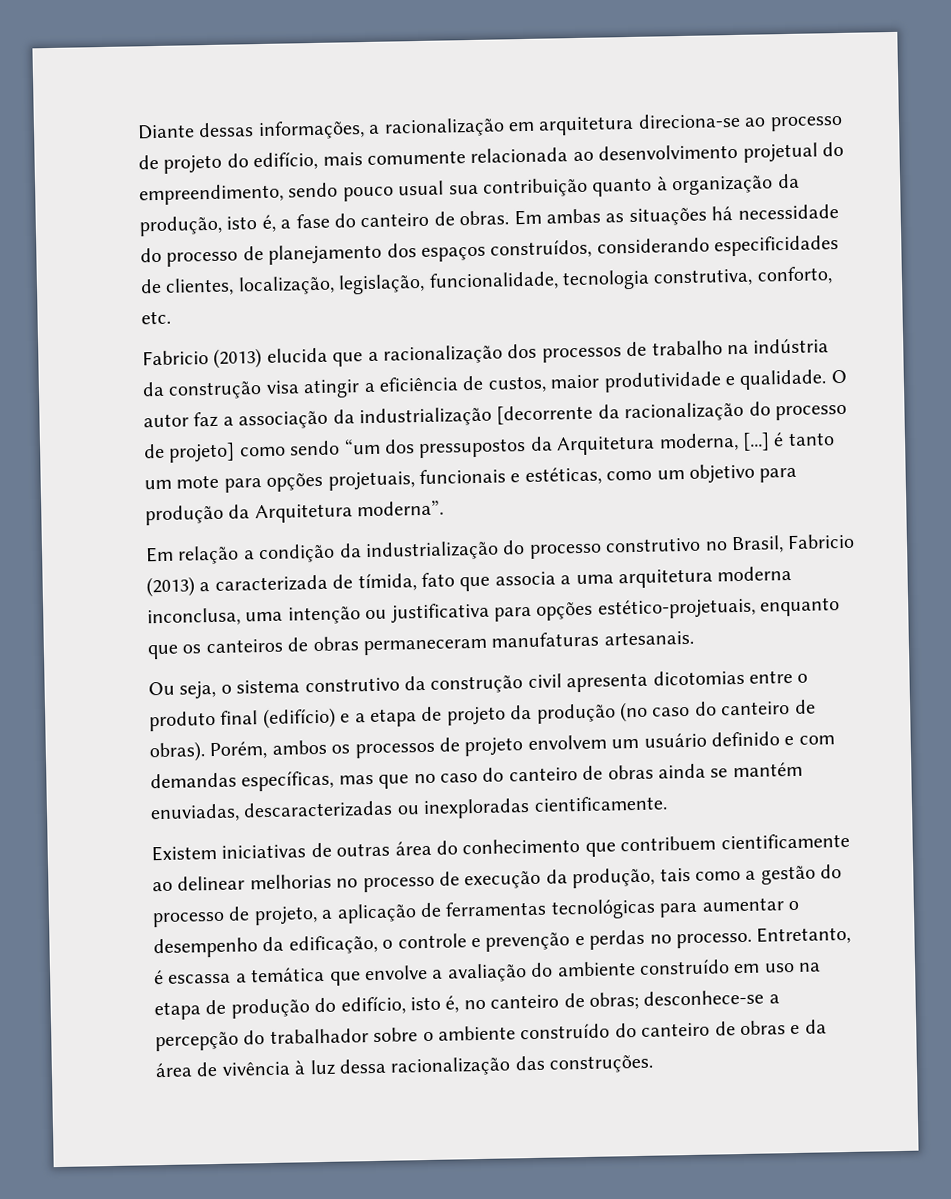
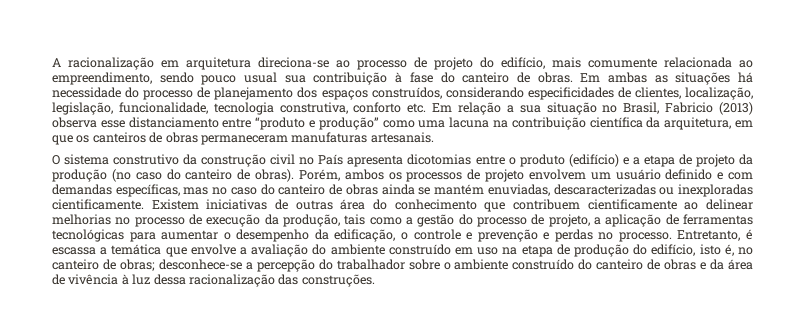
[137,120,381,141] Diante dessas informações, a -> [52,58,61,67] A
[598,141,844,163] desenvolvimento projetual do -> (753, 64) none
[592,173,800,197] [139,214,292,237] quanto à organização da produção, isto é, a -> [395,72,403,83] à
[756,266,833,285] conforto, -> [353,102,402,113] conforto
[142,338,830,369] [142,369,847,400] [143,401,847,430] [143,432,835,463] [144,463,798,493] [145,499,445,526] [145,533,856,565] [146,565,793,598] [147,597,841,627] // Fabricio (2013) elucida que a racionalização dos processos de trabalho na indústria da construção visa atingir a eficiência de custos, maior produtividade e qualidade. O autor faz a associação da industrialização [decorrente da racionalização do processo de projeto] como sendo “um dos pressupostos da Arquitetura moderna, [...] é tanto um mote para opções projetuais, funcionais e estéticas, como um objetivo para produção da Arquitetura moderna”. // Em relação a condição da industrialização do processo construtivo no Brasil, Fabricio (2013) a caracterizada de tímida, fato que associa a uma arquitetura moderna inconclusa, uma intenção ou justificativa para opções estético-projetuais, enquanto -> [432,102,753,115] [52,117,753,130] Em relação a sua situação no Brasil, Fabricio (2013) observa esse distanciamento entre “produto e produção” como uma lacuna na contribuição científica da arquitetura, em
[148,680,232,700] Ou seja, o -> [52,155,60,165] O
(562, 681) none -> [299,154,344,165] no País
[220,710,259,725] final -> (565, 160) none
[378,774,410,789] que -> (209, 191) none
(668, 803) // -> (144, 204) none

